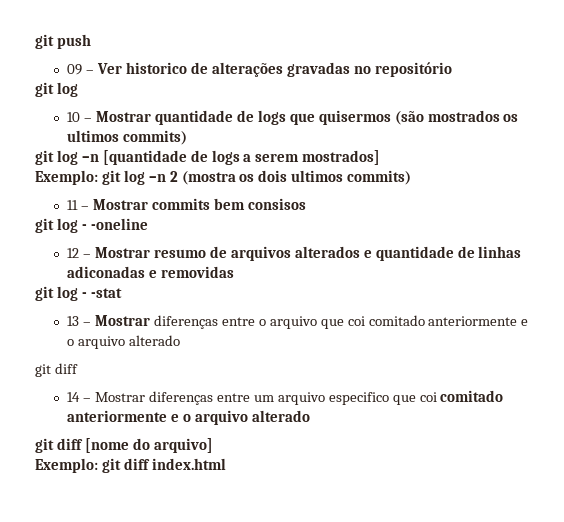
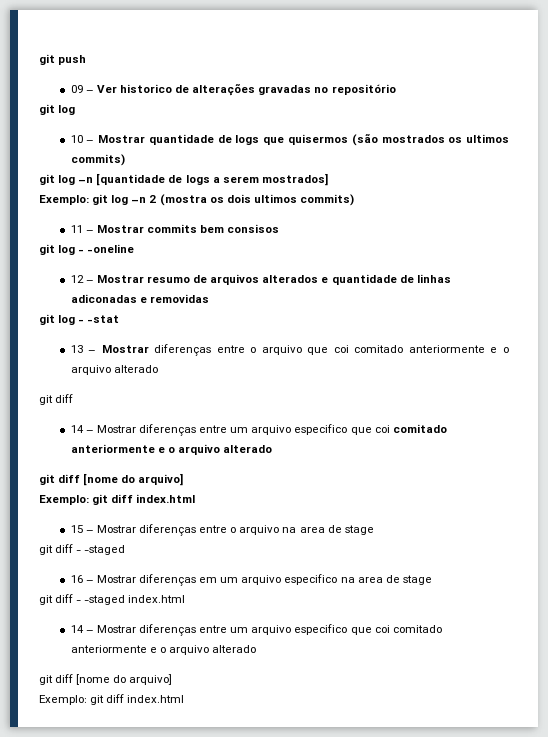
(226, 464) none -> [70,524,374,536] [39,544,126,555] [70,574,432,586] [39,594,186,605] [70,624,442,636] [70,645,257,655] [39,674,173,685] [39,694,185,705] // 15 – Mostrar diferenças entre o arquivo na area de stage // git diff - -staged // 16 – Mostrar diferenças em um arquivo especifico na area de stage // git diff - -staged index.html // 14 – Mostrar diferenças entre um arquivo especifico que coi comitado anteriormente e o arquivo alterado // git diff [nome do arquivo] // Exemplo: git diff index.html

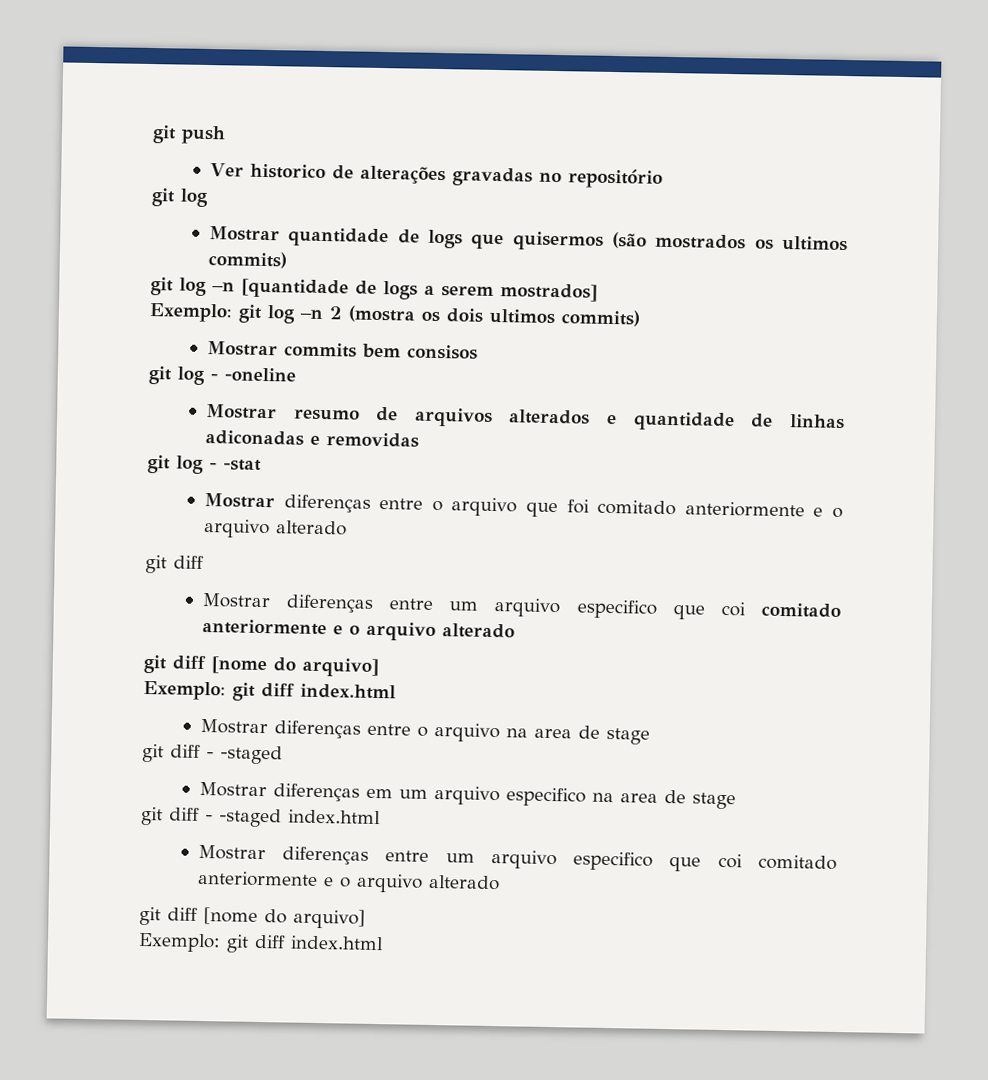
[70,85,94,93] 09 – -> (226, 135) none
[70,135,95,143] 10 – -> (209, 198) none
[70,225,94,233] 11 – -> (640, 318) none
[70,275,94,283] 12 – -> (296, 374) none
[70,345,97,353] 13 – -> (262, 465) none
[333,345,349,353] coi -> [566,499,590,514] foi
[70,425,94,433] 14 – -> (204, 562) none
[70,525,94,533] 15 – -> (396, 691) none
[70,575,94,583] 16 – -> (283, 755) none
[70,625,94,633] 14 – -> (381, 817) none

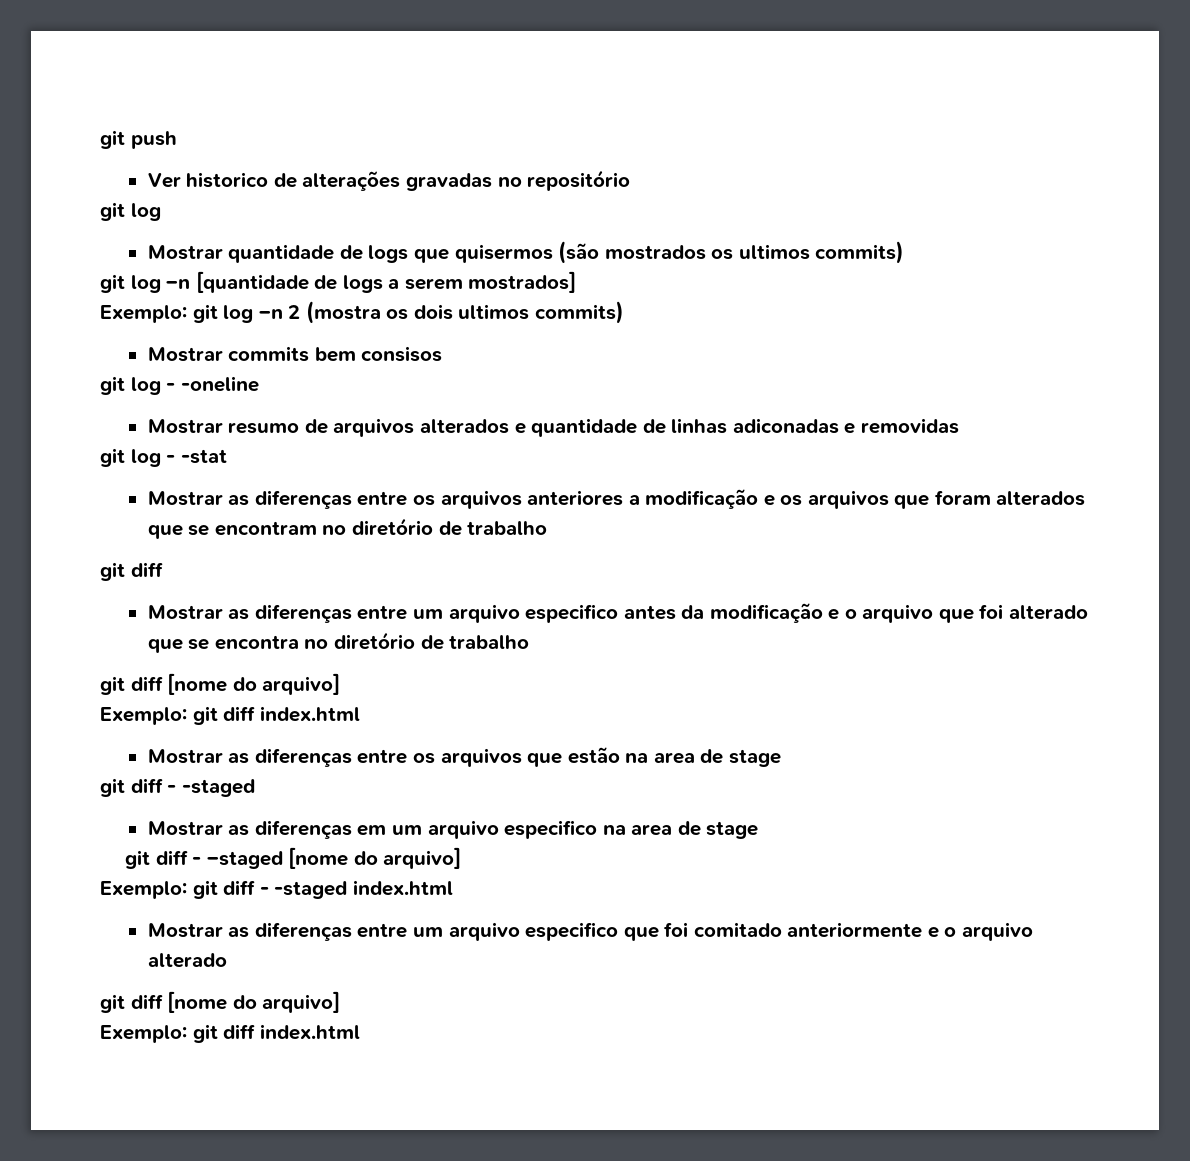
[283,494,843,519] [203,518,347,539] [145,554,204,574] [201,592,746,620] diferenças entre o arquivo que foi comitado anteriormente e o arquivo alterado // git diff // Mostrar diferenças entre um arquivo especifico que coi -> [228,489,1086,509] [147,518,548,539] [100,562,163,581] [147,603,1088,623] [147,632,530,653] [100,673,341,695] [100,706,360,725] [147,747,781,767] [100,778,255,797] [147,820,759,839] [125,847,462,869] [100,880,453,899] [147,922,689,941] as diferenças entre os arquivos anteriores a modificação e os arquivos que foram alterados que se encontram no diretório de trabalho // git diff // Mostrar as diferenças entre um arquivo especifico antes da modificação e o arquivo que foi alterado que se encontra no diretório de trabalho // git diff [nome do arquivo] // Exemplo: git diff index.html // Mostrar as diferenças entre os arquivos que estão na area de stage // git diff - -staged // Mostrar as diferenças em um arquivo especifico na area de stage // git diff - –staged [nome do arquivo] // Exemplo: git diff - -staged index.html // Mostrar as diferenças entre um arquivo especifico que foi
[199,718,650,745] [142,743,283,765] [198,781,736,810] [141,806,381,828] [197,844,838,872] [196,870,500,893] [139,906,366,929] [138,932,384,953] // Mostrar diferenças entre o arquivo na area de stage // git diff - -staged // Mostrar diferenças em um arquivo especifico na area de stage // git diff - -staged index.html // Mostrar diferenças entre um arquivo especifico que coi comitado anteriormente e o arquivo alterado // git diff [nome do arquivo] // Exemplo: git diff index.html -> (360, 1032) none

